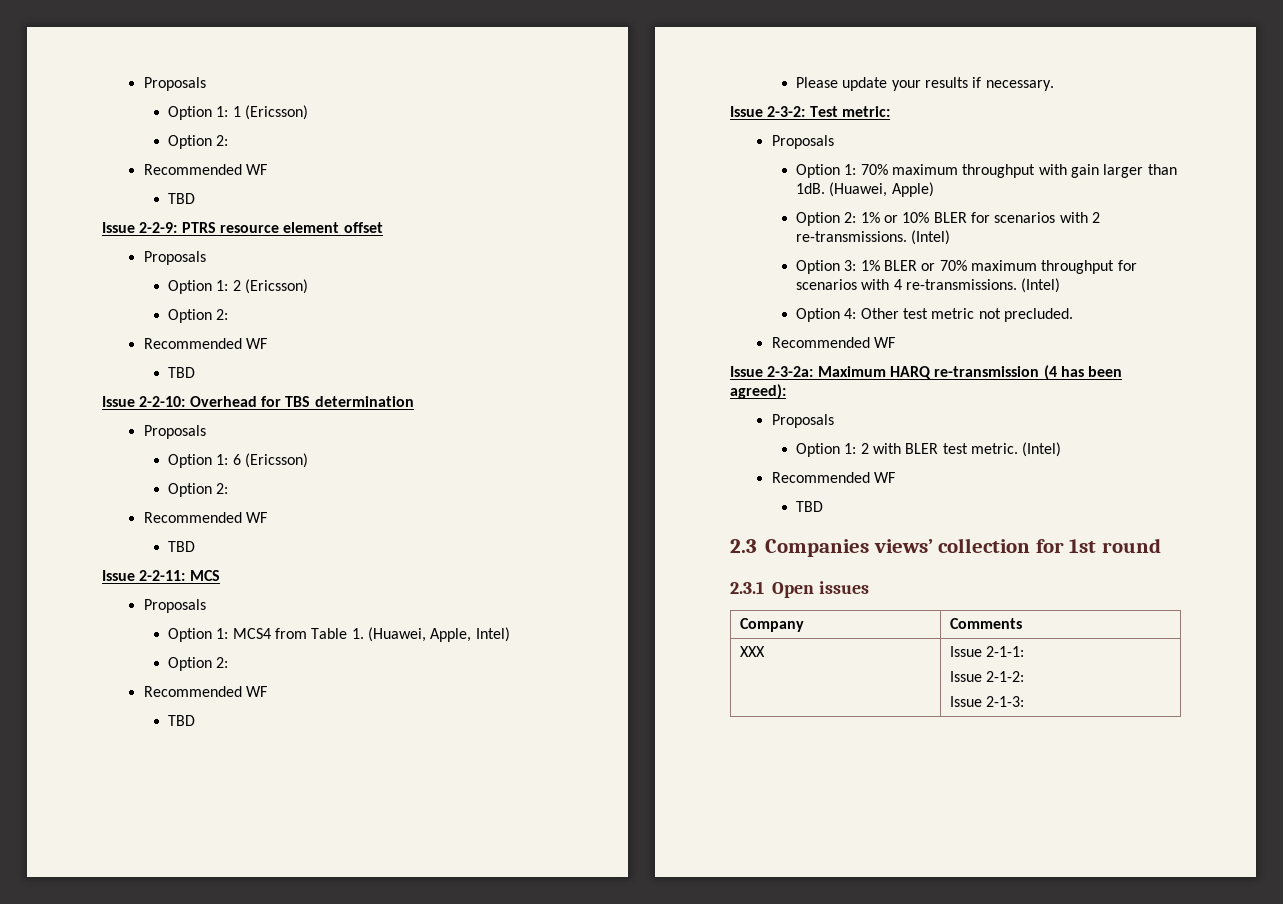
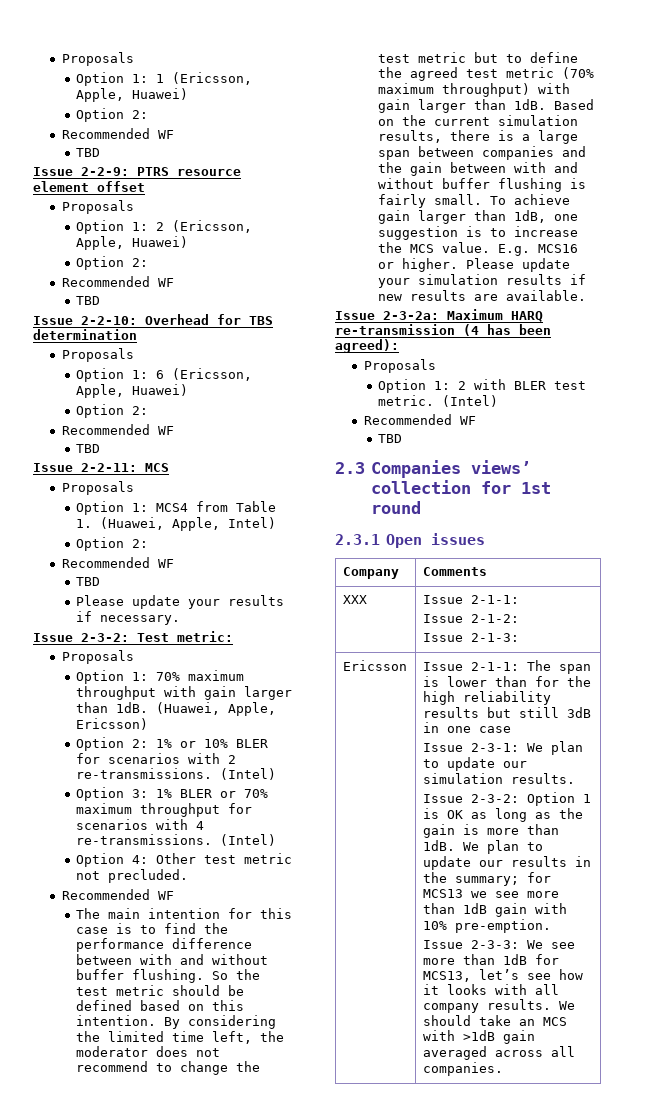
[244,105,308,120] (Ericsson) -> [172,72,253,85] [76,88,189,102] (Ericsson, Apple, Huawei)
[244,279,308,294] (Ericsson) -> [172,220,253,233] [76,236,189,250] (Ericsson, Apple, Huawei)
[244,453,308,468] (Ericsson) -> [172,368,253,381] [76,384,189,398] (Ericsson, Apple, Huawei)
[891,182,934,197] Apple) -> [228,702,277,716] [76,718,149,730] Apple, Ericsson)
(896, 342) none -> [76,908,293,919] [76,923,229,934] [76,938,253,952] [76,954,269,965] [76,969,261,983] [76,985,245,996] [76,1000,245,1011] [76,1015,277,1029] [76,1031,285,1044] [76,1046,221,1057] [76,1061,261,1075] [378,52,579,63] [378,67,595,81] [378,83,571,97] [378,99,595,113] [378,115,579,126] [378,130,579,144] [378,146,587,160] [378,162,579,176] [378,178,587,192] [378,194,571,208] [378,210,579,224] [378,226,579,240] [378,242,579,256] [378,258,571,272] [378,274,587,288] [378,290,587,301] // The main intention for this case is to find the performance difference between with and without buffer flushing. So the test metric should be defined based on this intention. By considering the limited time left, the moderator does not recommend to change the test metric but to define the agreed test metric (70% maximum throughput) with gain larger than 1dB. Based on the current simulation results, there is a large span between companies and the gain between with and without buffer flushing is fairly small. To achieve gain larger than 1dB, one suggestion is to increase the MCS value. E.g. MCS16 or higher. Please update your simulation results if new results are available.
(1024, 701) none -> [342,660,407,671] [422,660,591,674] [422,676,591,687] [422,691,551,705] [422,707,591,718] [422,722,511,733] [422,741,583,755] [422,757,527,771] [422,773,575,784] [422,792,591,806] [422,808,583,822] [422,824,559,838] [422,840,543,854] [422,856,591,870] [422,872,551,886] [422,889,559,898] [422,903,567,917] [422,919,551,933] [422,940,575,949] [422,954,559,965] [422,969,583,982] [422,984,559,995] [422,999,575,1013] [422,1015,567,1026] [422,1030,535,1044] [422,1046,575,1060] [422,1062,503,1076] // Ericsson | Issue 2-1-1: The span is lower than for the high reliability results but still 3dB in one case // Issue 2-3-1: We plan to update our simulation results. // Issue 2-3-2: Option 1 is OK as long as the gain is more than 1dB. We plan to update our results in the summary; for MCS13 we see more than 1dB gain with 10% pre-emption. // Issue 2-3-3: We see more than 1dB for MCS13, let’s see how it looks with all company results. We should take an MCS with >1dB gain averaged across all companies.

